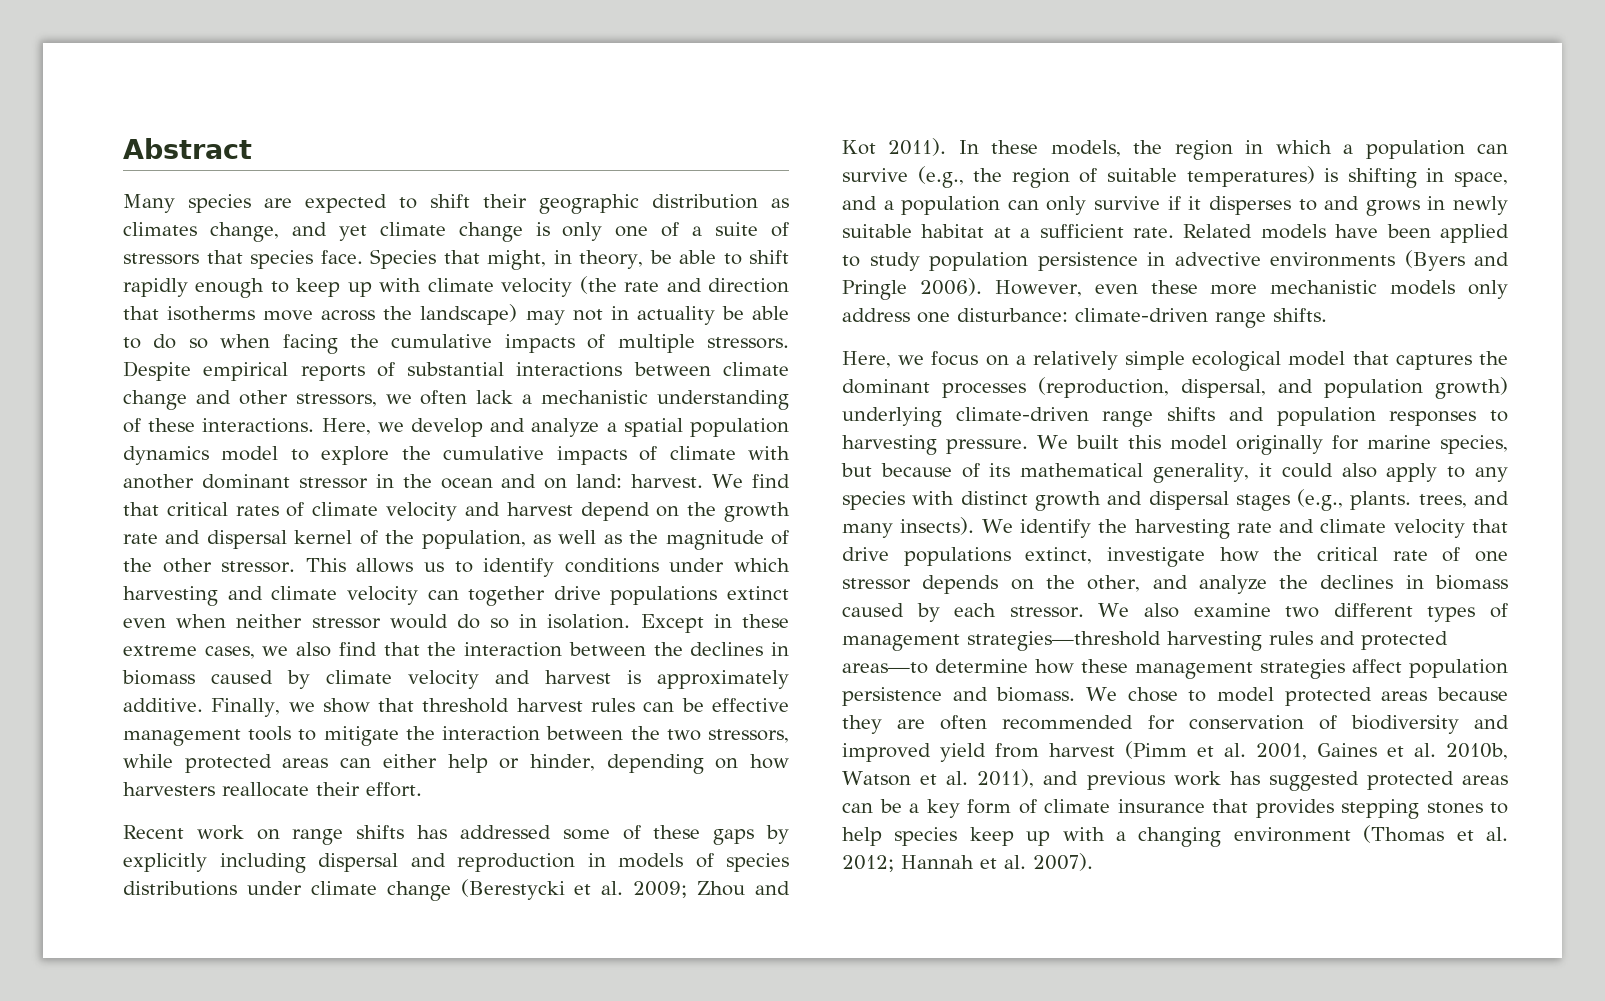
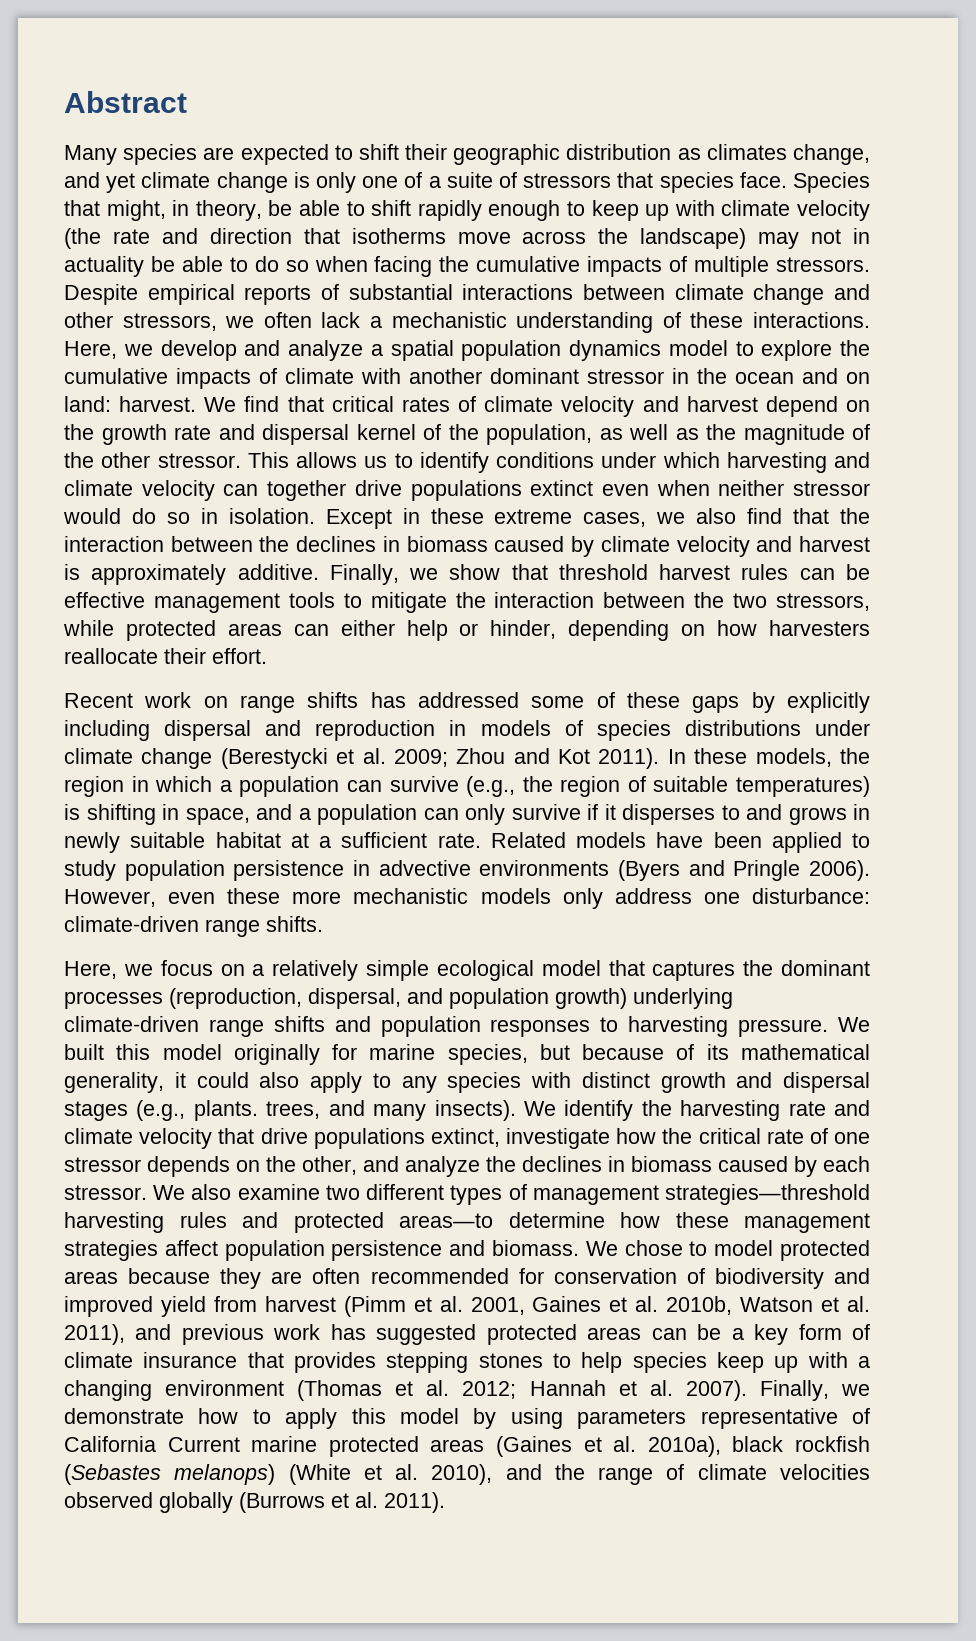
(1093, 862) none -> [759,1380,871,1401] [64,1408,870,1429] [64,1436,871,1457] [64,1464,870,1485] [64,1492,445,1513] Finally, we demonstrate how to apply this model by using parameters representative of California Current marine protected areas (Gaines et al. 2010a), black rockfish (Sebastes melanops) (White et al. 2010), and the range of climate velocities observed globally (Burrows et al. 2011).

